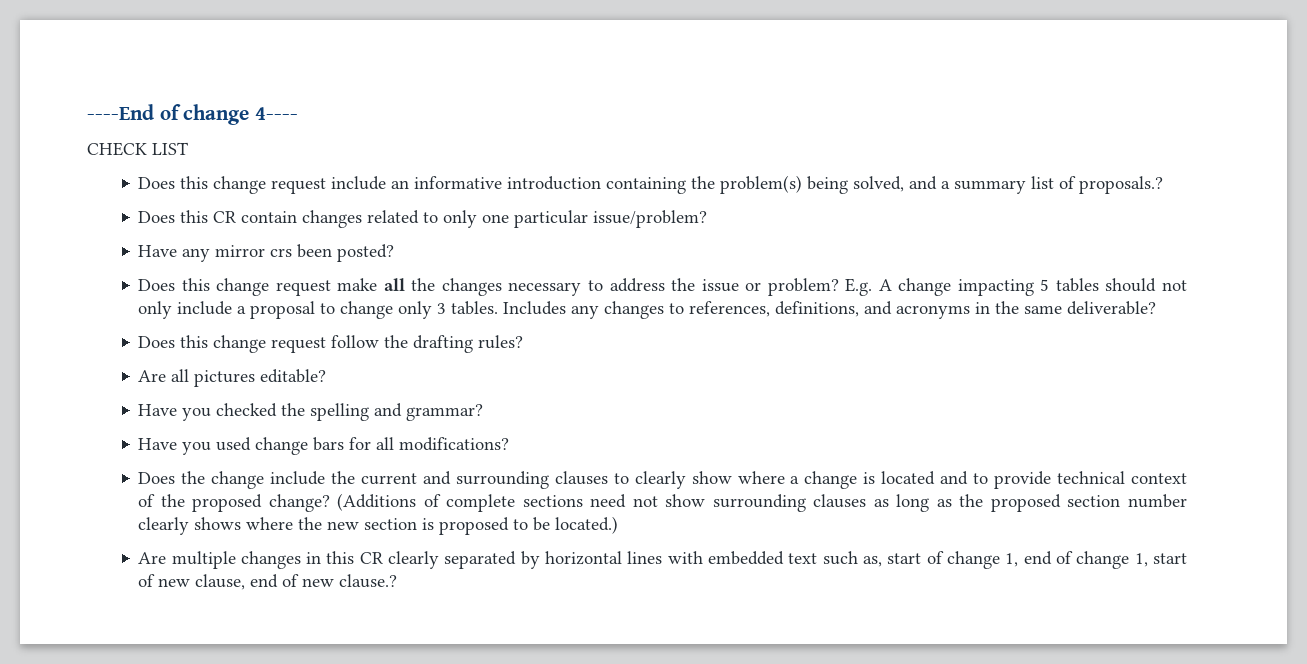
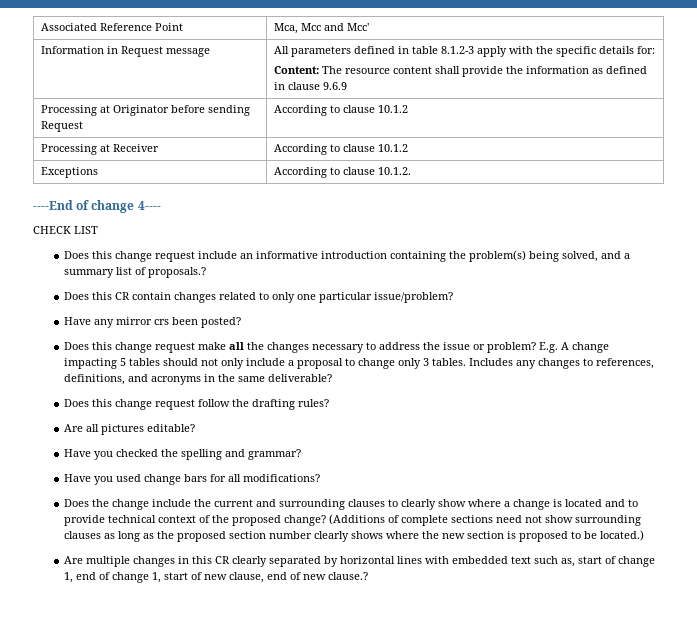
(87, 112) none -> [40,23,183,31] [273,23,369,34] [40,46,210,57] [273,46,655,57] [273,66,647,77] [273,82,347,90] [40,105,250,116] [40,121,83,132] [273,105,408,116] [40,144,159,155] [273,144,408,155] [40,167,98,178] [273,167,411,178] Associated Reference Point | Mca, Mcc and Mcc' // Information in Request message | All parameters defined in table 8.1.2-3 apply with the specific details for: // Content: The resource content shall provide the information as defined in clause 9.6.9 // Processing at Originator before sending Request | According to clause 10.1.2 // Processing at Receiver | According to clause 10.1.2 // Exceptions | According to clause 10.1.2. //

